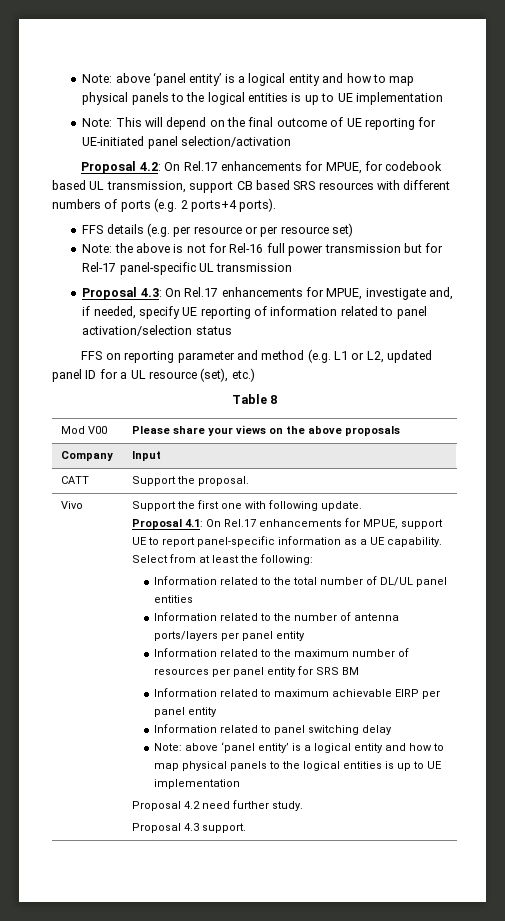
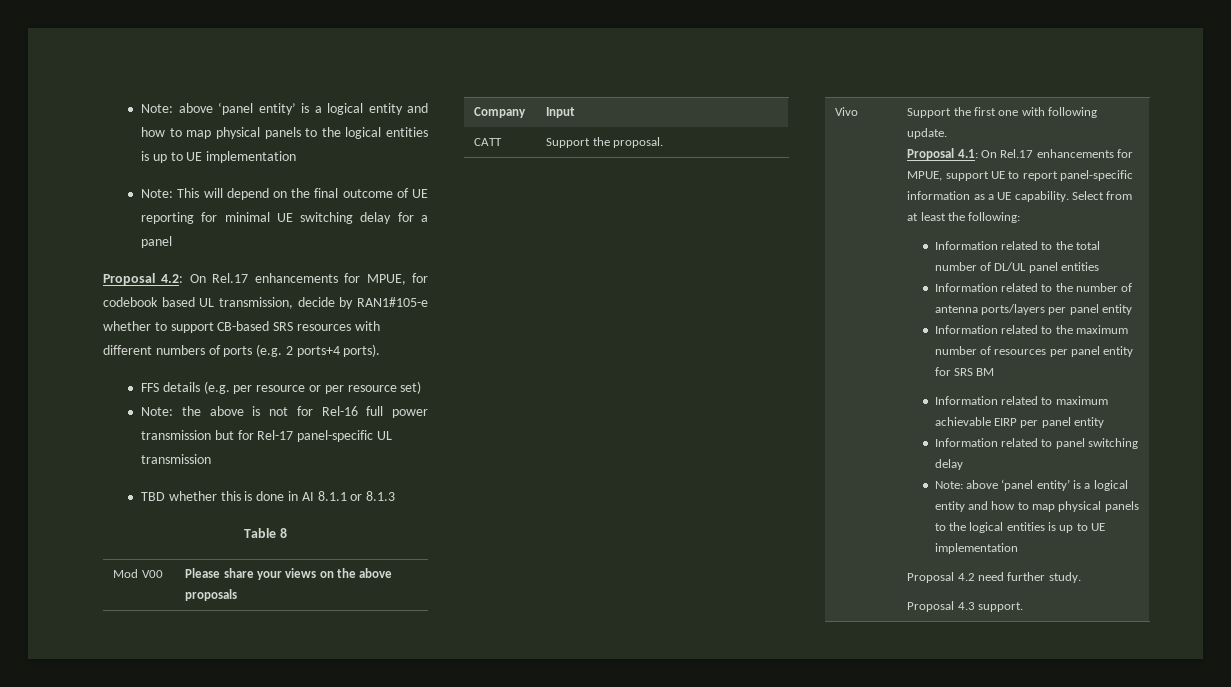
[82,136,291,149] UE-initiated panel selection/activation -> [224,212,429,224] [141,236,173,248] minimal UE switching delay for a panel
[189,180,290,193] support CB based -> [297,297,428,309] [103,321,270,333] decide by RAN1#105-e whether to support CB-based
[82,287,454,300] [82,306,427,319] [82,325,232,336] [81,349,433,363] [52,368,255,382] Proposal 4.3: On Rel.17 enhancements for MPUE, investigate and, if needed, specify UE reporting of information related to panel activation/selection status // FFS on reporting parameter and method (e.g. L1 or L2, updated panel ID for a UL resource (set), etc.) -> [141,491,396,501] TBD whether this is done in AI 8.1.1 or 8.1.3

